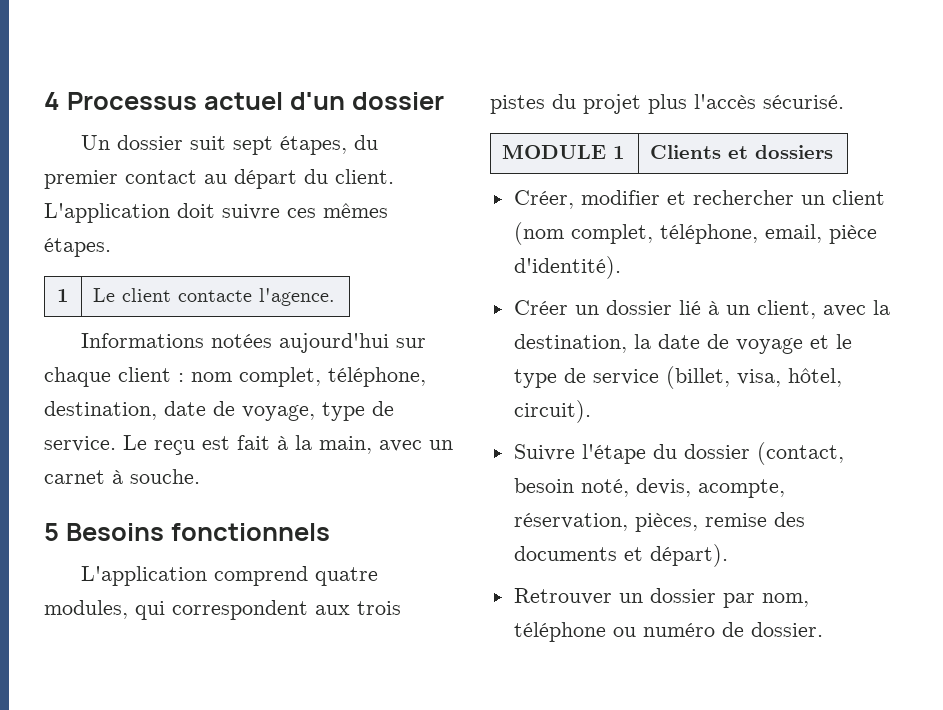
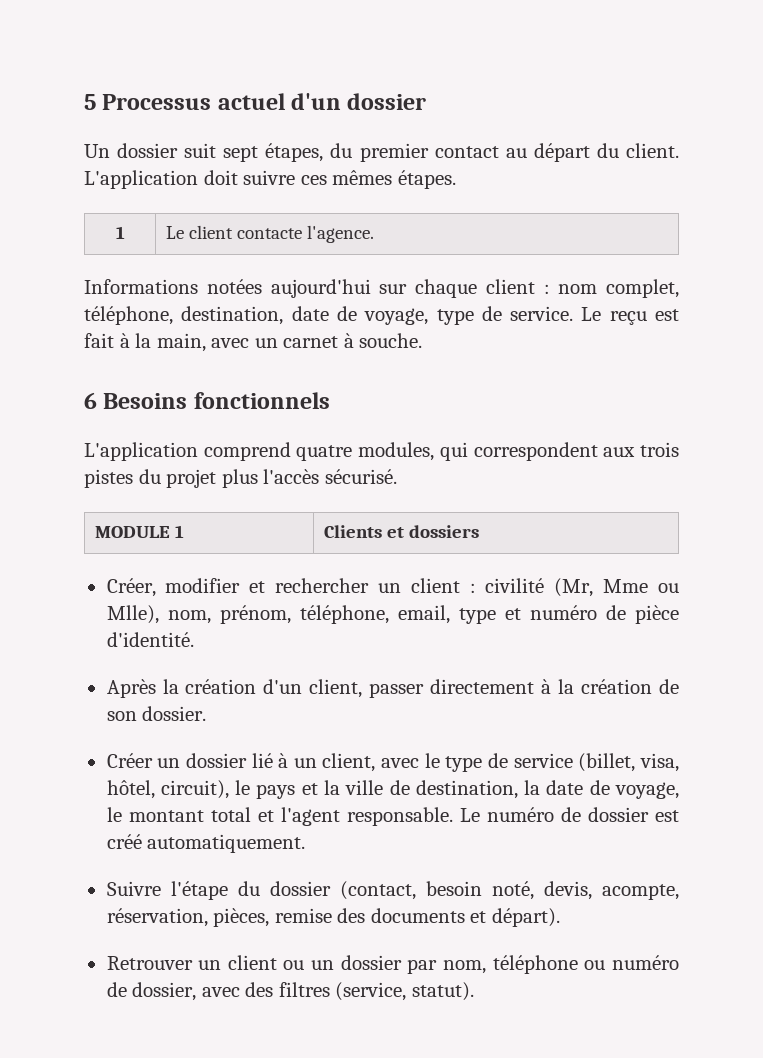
[44,92,60,110] 4 -> [84,94,96,110] 5
[44,523,59,541] 5 -> [84,392,97,409] 6
[513,222,877,245] [513,256,621,279] (nom complet, téléphone, email, pièce d'identité). -> [469,578,680,597] [106,605,679,624] [106,632,194,647] [106,679,679,698] [106,706,207,721] : civilité (Mr, Mme ou Mlle), nom, prénom, téléphone, email, type et numéro de pièce d'identité. // Après la création d'un client, passer directement à la création de son dossier.
[872,300,890,315] [513,334,829,354] la destination, la date de voyage et -> (420, 763) none
[513,400,591,423] circuit). -> [160,780,680,799] [106,807,680,826] [106,834,306,853] circuit), le pays et la ville de destination, la date de voyage, le montant total et l'agent responsable. Le numéro de dossier est créé automatiquement.
(643, 598) none -> [227,955,335,970] client ou un
[750,622,823,637] dossier. -> [132,982,474,1001] dossier, avec des filtres (service, statut).

